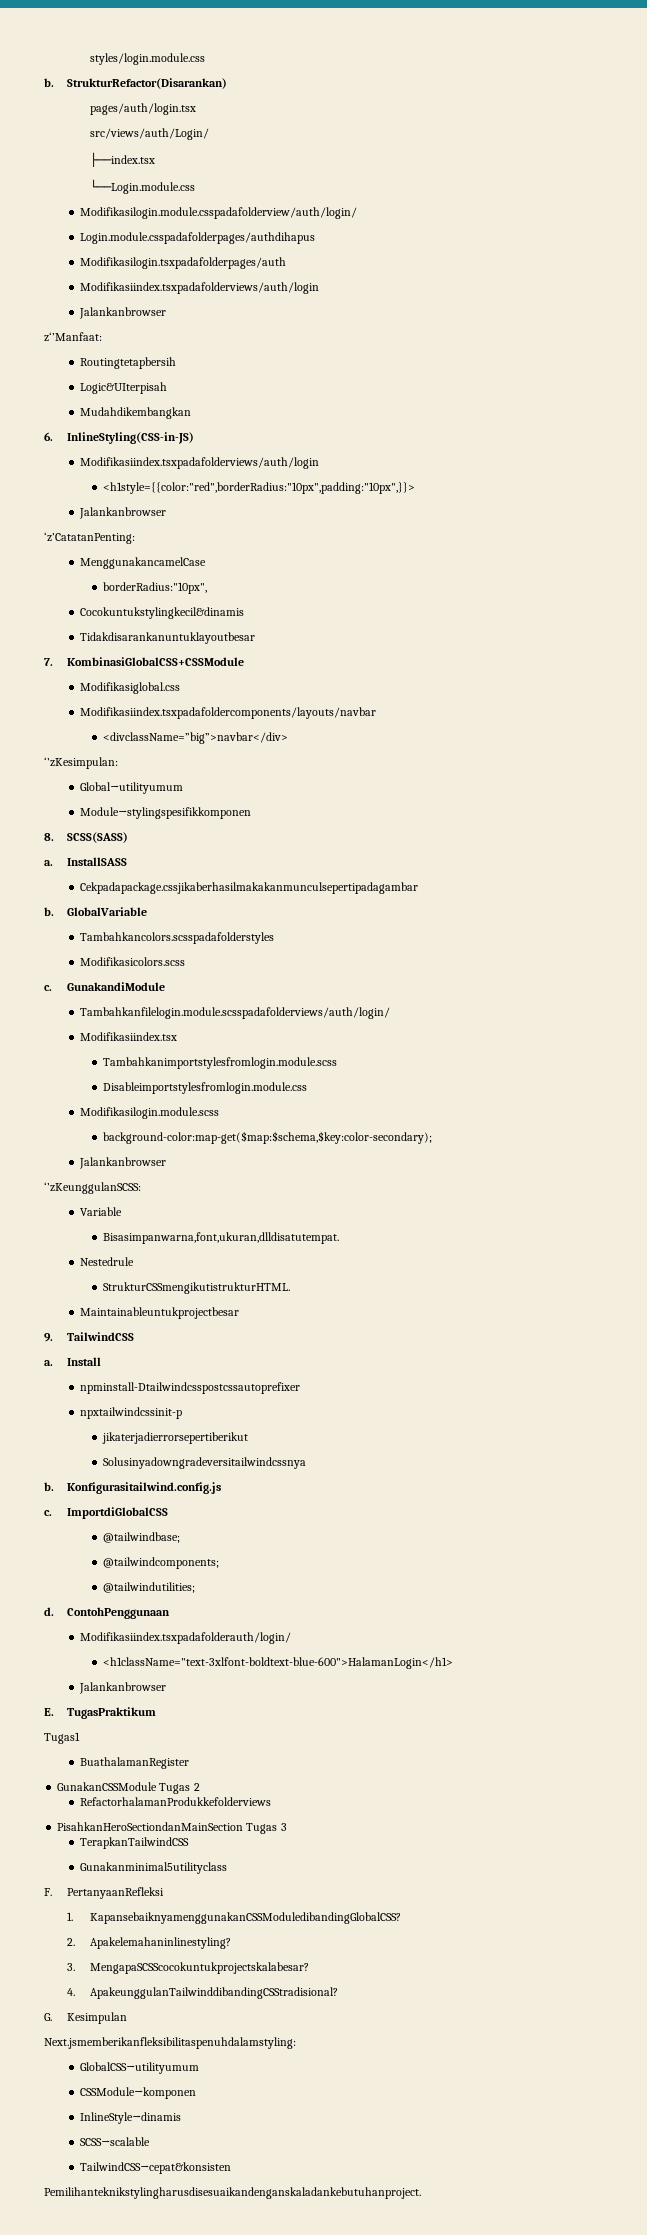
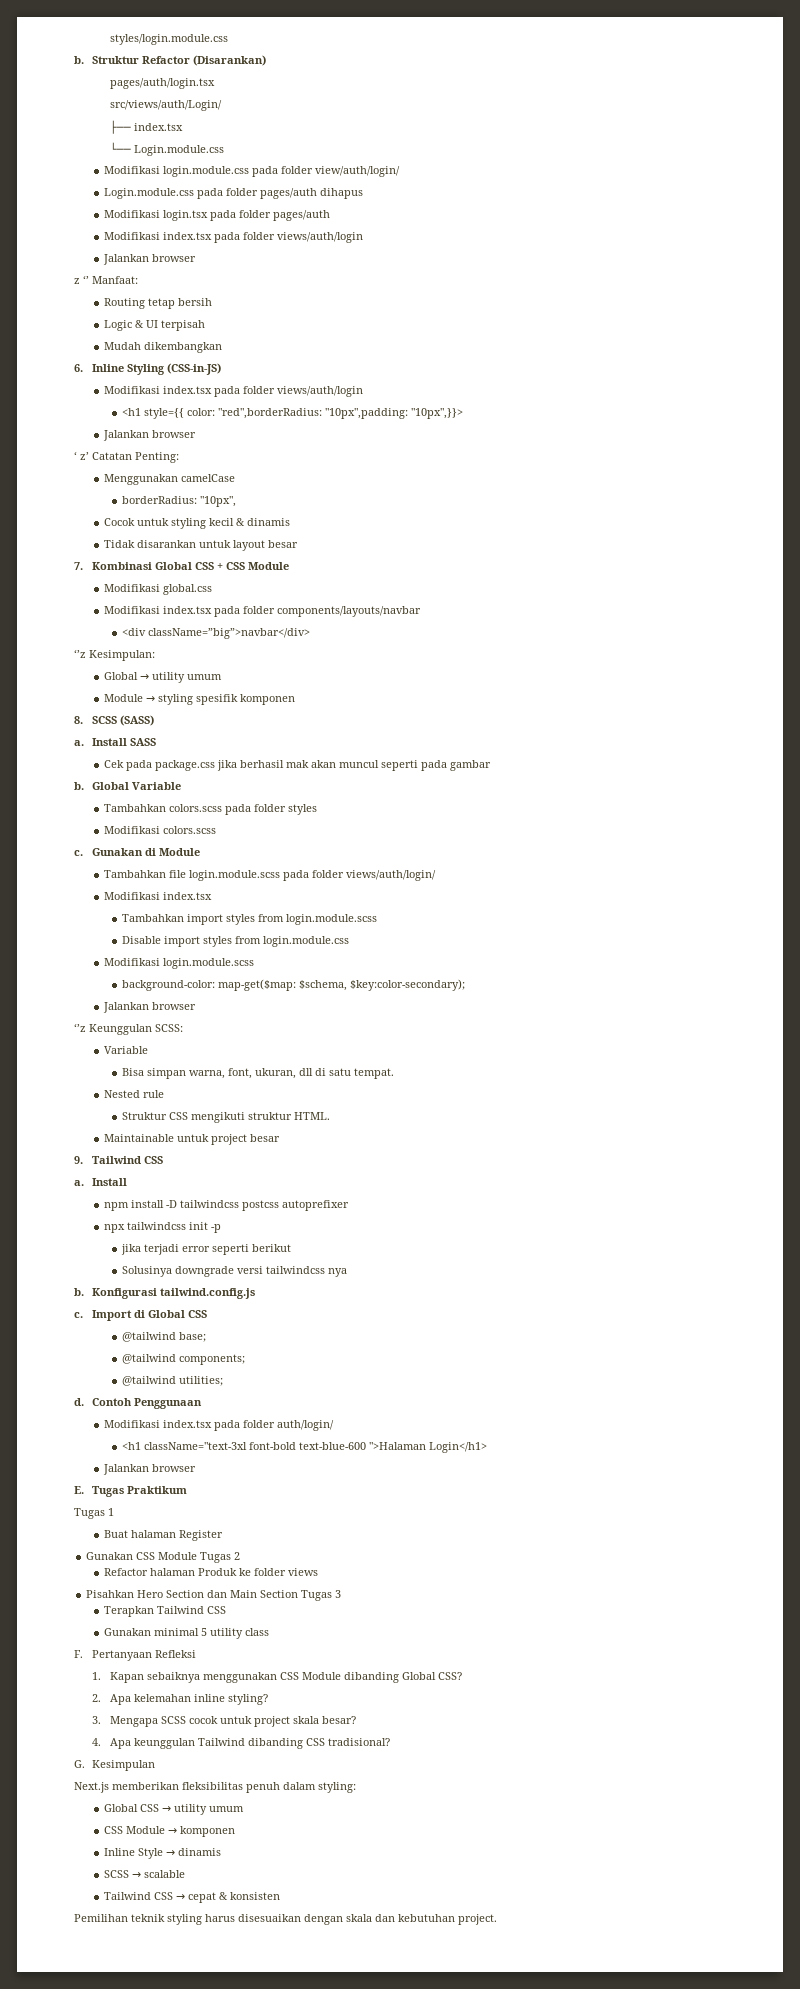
[66,78,227,89] StrukturRefactor(Disarankan) -> [92,55,267,66] Struktur Refactor (Disarankan)
[89,152,155,167] [89,179,195,194] [79,207,357,219] [79,232,315,244] [79,257,286,269] [79,282,319,294] [78,307,166,319] [44,332,102,342] [79,357,176,369] [79,382,167,394] [79,407,191,419] [44,432,194,444] [79,457,319,469] [102,482,415,494] [78,507,166,519] [44,532,135,544] [79,557,206,569] [102,582,207,594] [79,607,244,619] [79,632,255,644] [44,657,244,666] [79,682,180,694] [79,707,376,719] [102,732,288,744] [44,757,118,769] [79,782,183,794] [79,807,251,819] ├──index.tsx // └──Login.module.css // Modifikasilogin.module.csspadafolderview/auth/login/ // Login.module.csspadafolderpages/authdihapus // Modifikasilogin.tsxpadafolderpages/auth // Modifikasiindex.tsxpadafolderviews/auth/login // Jalankanbrowser // z‘’Manfaat: // Routingtetapbersih // Logic&UIterpisah // Mudahdikembangkan // 6. InlineStyling(CSS-in-JS) // Modifikasiindex.tsxpadafolderviews/auth/login // <h1style={{color:"red",borderRadius:"10px",padding:"10px",}}> // Jalankanbrowser // ‘z’CatatanPenting: // MenggunakancamelCase // borderRadius:"10px", // Cocokuntukstylingkecil&dinamis // Tidakdisarankanuntuklayoutbesar // 7. KombinasiGlobalCSS+CSSModule // Modifikasiglobal.css // Modifikasiindex.tsxpadafoldercomponents/layouts/navbar // <divclassName=”big”>navbar</div> // ‘’zKesimpulan: // Global→utilityumum // Module→stylingspesifikkomponen -> [110,120,184,134] [110,142,225,156] [104,166,401,177] [104,188,364,199] [104,210,331,221] [104,232,364,243] [103,254,197,265] [74,275,138,284] [104,298,213,309] [104,320,206,331] [104,342,223,353] [74,363,222,375] [104,386,364,397] [122,408,464,419] [103,430,197,441] [74,451,179,463] [104,474,236,485] [122,496,237,507] [104,518,291,529] [104,540,299,551] [74,562,290,570] [104,584,213,595] [104,606,422,617] [122,628,311,639] [74,649,155,661] [104,672,223,683] [104,694,296,705] ├── index.tsx // └── Login.module.css // Modifikasi login.module.css pada folder view/auth/login/ // Login.module.css pada folder pages/auth dihapus // Modifikasi login.tsx pada folder pages/auth // Modifikasi index.tsx pada folder views/auth/login // Jalankan browser // z ‘’ Manfaat: // Routing tetap bersih // Logic & UI terpisah // Mudah dikembangkan // 6. Inline Styling (CSS-in-JS) // Modifikasi index.tsx pada folder views/auth/login // <h1 style={{ color: "red",borderRadius: "10px",padding: "10px",}}> // Jalankan browser // ‘ z’ Catatan Penting: // Menggunakan camelCase // borderRadius: "10px", // Cocok untuk styling kecil & dinamis // Tidak disarankan untuk layout besar // 7. Kombinasi Global CSS + CSS Module // Modifikasi global.css // Modifikasi index.tsx pada folder components/layouts/navbar // <div className=”big”>navbar</div> // ‘’z Kesimpulan: // Global → utility umum // Module → styling spesifik komponen
[66,832,128,843] [44,857,127,866] [79,882,418,894] [44,907,147,916] [79,932,274,944] [79,957,185,966] [44,982,165,991] [79,1007,390,1019] [79,1032,177,1041] [102,1057,337,1069] [102,1082,307,1094] [79,1107,219,1119] [102,1131,432,1144] [78,1157,166,1169] [44,1182,141,1194] [79,1207,122,1216] [102,1232,339,1244] [79,1257,134,1266] [102,1282,290,1294] [79,1307,239,1319] SCSS(SASS) // a. InstallSASS // Cekpadapackage.cssjikaberhasilmakakanmunculsepertipadagambar // b. GlobalVariable // Tambahkancolors.scsspadafolderstyles // Modifikasicolors.scss // c. GunakandiModule // Tambahkanfilelogin.module.scsspadafolderviews/auth/login/ // Modifikasiindex.tsx // Tambahkanimportstylesfromlogin.module.scss // Disableimportstylesfromlogin.module.css // Modifikasilogin.module.scss // background-color:map-get($map:$schema,$key:color-secondary); // Jalankanbrowser // ‘’zKeunggulanSCSS: // Variable // Bisasimpanwarna,font,ukuran,dlldisatutempat. // Nestedrule // StrukturCSSmengikutistrukturHTML. // Maintainableuntukprojectbesar -> [92,715,155,726] [74,738,157,746] [104,760,492,771] [74,782,182,790] [104,804,318,815] [104,826,217,834] [74,848,201,856] [104,870,437,881] [104,892,213,900] [122,914,378,925] [122,936,350,947] [104,958,255,969] [122,979,466,991] [103,1002,197,1013] [74,1023,183,1035] [104,1046,149,1054] [122,1068,395,1079] [104,1090,165,1098] [122,1112,331,1123] [104,1134,281,1145] SCSS (SASS) // a. Install SASS // Cek pada package.css jika berhasil mak akan muncul seperti pada gambar // b. Global Variable // Tambahkan colors.scss pada folder styles // Modifikasi colors.scss // c. Gunakan di Module // Tambahkan file login.module.scss pada folder views/auth/login/ // Modifikasi index.tsx // Tambahkan import styles from login.module.scss // Disable import styles from login.module.css // Modifikasi login.module.scss // background-color: map-get($map: $schema, $key:color-secondary); // Jalankan browser // ‘’z Keunggulan SCSS: // Variable // Bisa simpan warna, font, ukuran, dll di satu tempat. // Nested rule // Struktur CSS mengikuti struktur HTML. // Maintainable untuk project besar
[66,1332,134,1341] TailwindCSS -> [92,1156,164,1164] Tailwind CSS
[79,1382,300,1394] [79,1407,182,1419] [101,1432,248,1444] [102,1457,306,1469] [44,1482,221,1494] [44,1507,168,1519] [102,1532,180,1543] [102,1557,219,1569] [102,1582,195,1593] [44,1607,170,1619] [79,1632,291,1644] [102,1657,453,1669] [78,1682,166,1694] [44,1707,156,1719] [44,1732,80,1744] [79,1757,189,1769] [57,1782,200,1794] [79,1797,271,1806] [57,1822,287,1834] [79,1837,189,1849] [79,1862,227,1874] npminstall-Dtailwindcsspostcssautoprefixer // npxtailwindcssinit-p // jikaterjadierrorsepertiberikut // Solusinyadowngradeversitailwindcssnya // b. Konfigurasitailwind.config.js // c. ImportdiGlobalCSS // @tailwindbase; // @tailwindcomponents; // @tailwindutilities; // d. ContohPenggunaan // Modifikasiindex.tsxpadafolderauth/login/ // <h1className="text-3xlfont-boldtext-blue-600">HalamanLogin</h1> // Jalankanbrowser // E. TugasPraktikum // Tugas1 // BuathalamanRegister // GunakanCSSModule Tugas 2 // RefactorhalamanProdukkefolderviews // PisahkanHeroSectiondanMainSection Tugas 3 // TerapkanTailwindCSS // Gunakanminimal5utilityclass -> [104,1200,350,1211] [104,1222,222,1233] [121,1244,292,1255] [122,1266,348,1277] [74,1288,256,1299] [74,1310,208,1321] [122,1332,207,1342] [122,1354,246,1365] [122,1376,224,1386] [74,1398,203,1409] [104,1420,335,1431] [122,1442,488,1453] [103,1464,197,1475] [74,1486,188,1497] [74,1508,114,1519] [104,1530,224,1541] [86,1552,241,1563] [104,1568,319,1576] [86,1590,342,1601] [104,1606,227,1617] [104,1628,270,1639] npm install -D tailwindcss postcss autoprefixer // npx tailwindcss init -p // jika terjadi error seperti berikut // Solusinya downgrade versi tailwindcss nya // b. Konfigurasi tailwind.config.js // c. Import di Global CSS // @tailwind base; // @tailwind components; // @tailwind utilities; // d. Contoh Penggunaan // Modifikasi index.tsx pada folder auth/login/ // <h1 className="text-3xl font-bold text-blue-600 ">Halaman Login</h1> // Jalankan browser // E. Tugas Praktikum // Tugas 1 // Buat halaman Register // Gunakan CSS Module Tugas 2 // Refactor halaman Produk ke folder views // Pisahkan Hero Section dan Main Section Tugas 3 // Terapkan Tailwind CSS // Gunakan minimal 5 utility class
[66,1887,164,1899] PertanyaanRefleksi -> [92,1650,197,1661] Pertanyaan Refleksi
[89,1912,401,1924] [66,1937,231,1949] [66,1962,309,1974] [66,1987,338,1999] [44,2012,127,2024] [44,2037,296,2049] [79,2062,199,2074] [79,2087,196,2099] [79,2112,181,2124] [79,2137,150,2146] [79,2162,231,2174] [44,2187,421,2199] KapansebaiknyamenggunakanCSSModuledibandingGlobalCSS? // 2. Apakelemahaninlinestyling? // 3. MengapaSCSScocokuntukprojectskalabesar? // 4. ApakeunggulanTailwinddibandingCSStradisional? // G. Kesimpulan // Next.jsmemberikanfleksibilitaspenuhdalamstyling: // GlobalCSS→utilityumum // CSSModule→komponen // InlineStyle→dinamis // SCSS→scalable // TailwindCSS→cepat&konsisten // Pemilihanteknikstylingharusdisesuaikandenganskaladankebutuhanproject. -> [110,1672,463,1683] [92,1694,269,1705] [92,1716,357,1727] [92,1738,391,1749] [74,1760,156,1771] [74,1782,356,1793] [104,1804,245,1815] [104,1826,236,1837] [104,1848,222,1859] [104,1870,186,1878] [104,1892,281,1903] [74,1914,497,1925] Kapan sebaiknya menggunakan CSS Module dibanding Global CSS? // 2. Apa kelemahan inline styling? // 3. Mengapa SCSS cocok untuk project skala besar? // 4. Apa keunggulan Tailwind dibanding CSS tradisional? // G. Kesimpulan // Next.js memberikan fleksibilitas penuh dalam styling: // Global CSS → utility umum // CSS Module → komponen // Inline Style → dinamis // SCSS → scalable // Tailwind CSS → cepat & konsisten // Pemilihan teknik styling harus disesuaikan dengan skala dan kebutuhan project.

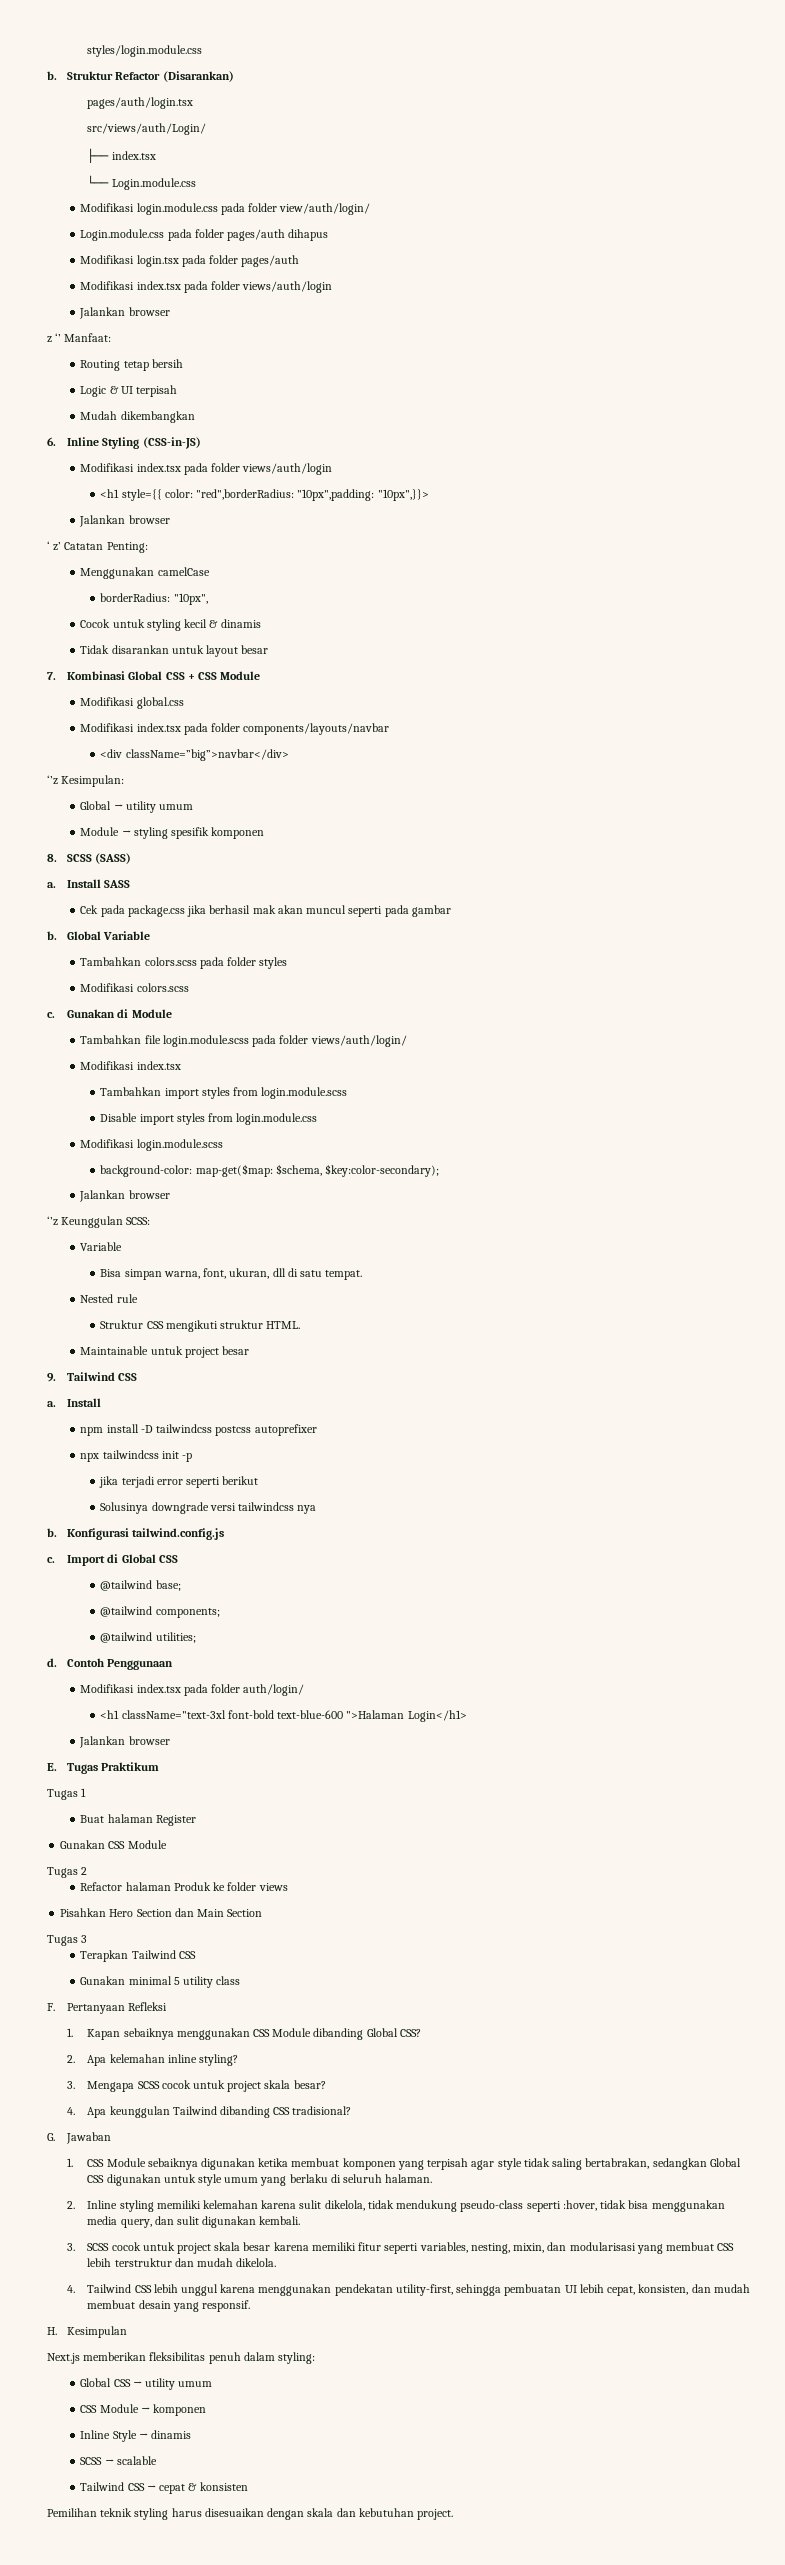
(198, 1556) none -> (167, 1844) //
(299, 1594) none -> (263, 1913) //
(85, 1764) none -> [66,2132,112,2144] [67,2158,741,2170] [87,2174,433,2186] [67,2200,725,2212] [87,2216,301,2228] [67,2242,735,2254] [87,2258,277,2267] [67,2284,750,2296] [87,2300,251,2312] [47,2327,57,2335] Jawaban // 1. CSS Module sebaiknya digunakan ketika membuat komponen yang terpisah agar style tidak saling bertabrakan, sedangkan Global CSS digunakan untuk style umum yang berlaku di seluruh halaman. // 2. Inline styling memiliki kelemahan karena sulit dikelola, tidak mendukung pseudo-class seperti :hover, tidak bisa menggunakan media query, dan sulit digunakan kembali. // 3. SCSS cocok untuk project skala besar karena memiliki fitur seperti variables, nesting, mixin, dan modularisasi yang membuat CSS lebih terstruktur dan mudah dikelola. // 4. Tailwind CSS lebih unggul karena menggunakan pendekatan utility-first, sehingga pembuatan UI lebih cepat, konsisten, dan mudah membuat desain yang responsif. // H.

